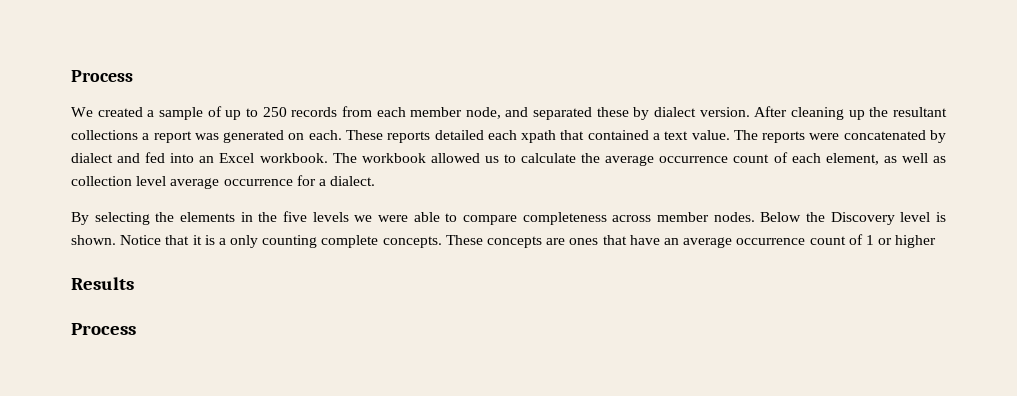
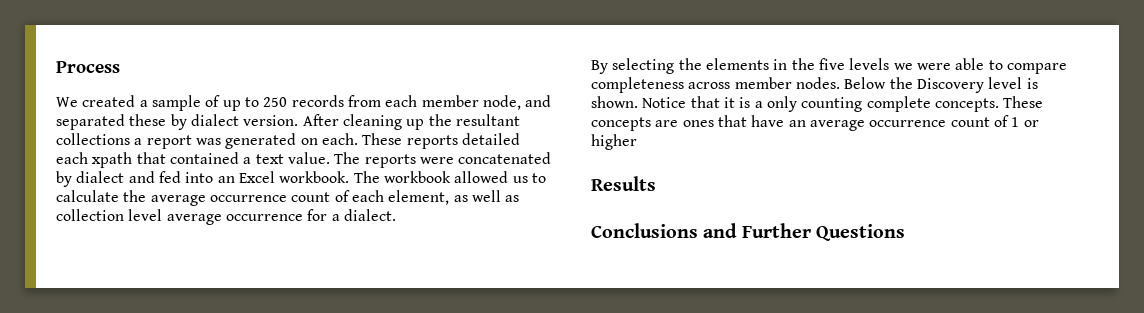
[71,323,136,335] Process -> [591,223,906,241] Conclusions and Further Questions

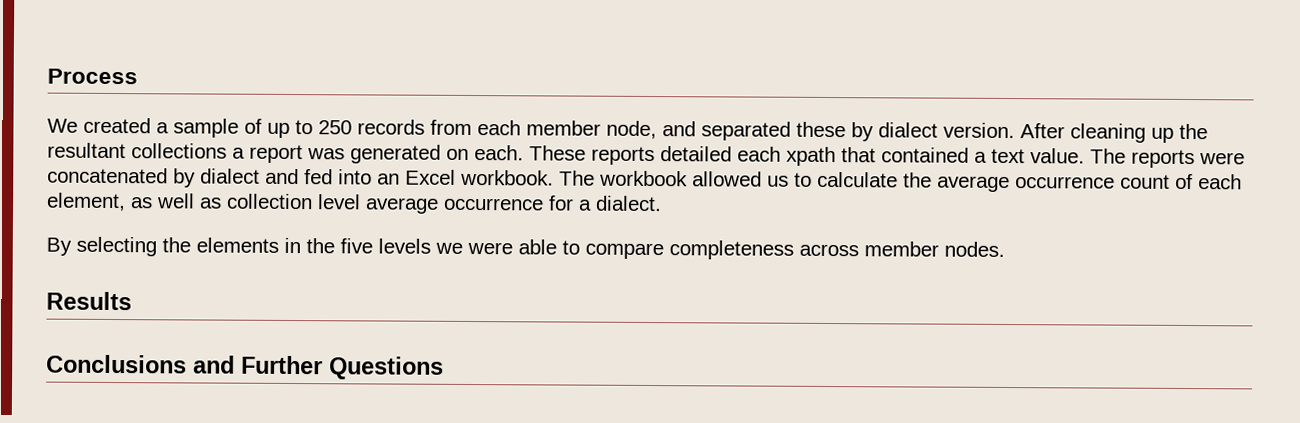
[844,77,1038,93] [591,96,1044,112] [591,115,1039,131] [591,134,637,150] Below the Discovery level is shown. Notice that it is a only counting complete concepts. These concepts are ones that have an average occurrence count of 1 or higher -> (1005, 249) none

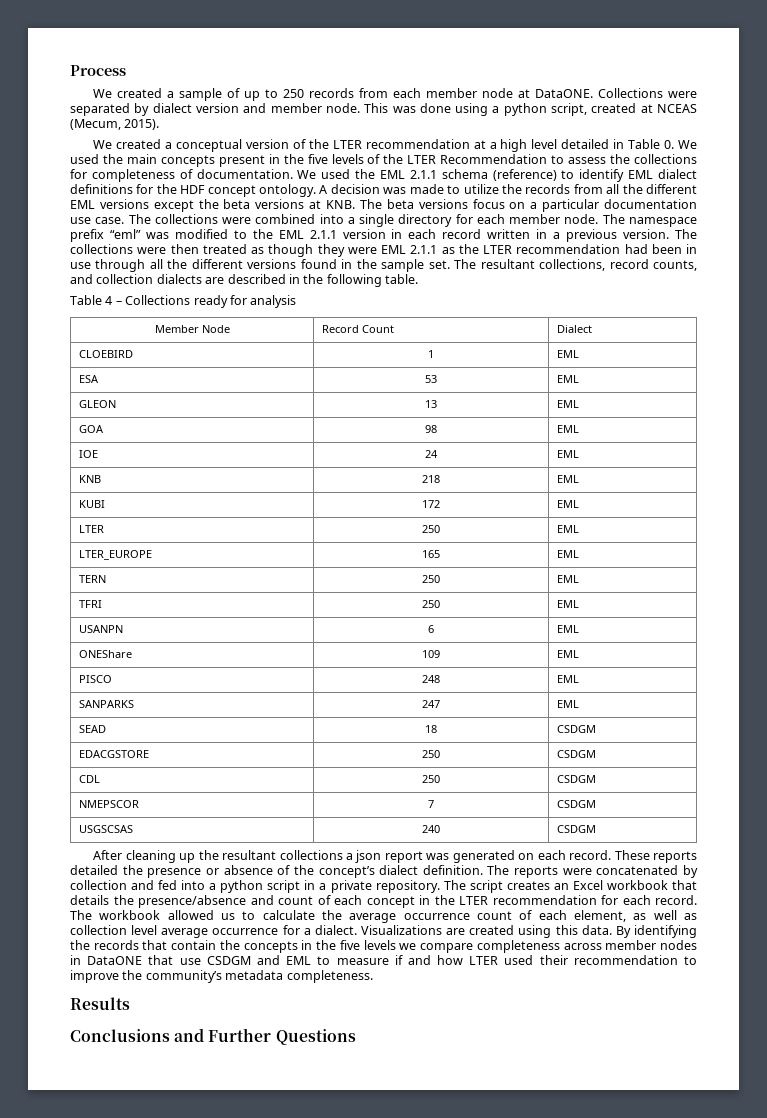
[606,120,1015,142] node, and separated these by dialect version. -> [482,88,697,98] [70,103,697,116] [70,119,160,130] [93,139,697,152] [70,154,697,167] [70,169,697,182] [70,184,698,197] [70,199,698,212] [70,214,697,227] [70,229,697,242] [70,244,697,257] [70,259,697,272] [70,274,418,287] [70,295,297,308] [154,325,230,333] [321,325,394,333] [556,325,592,333] [78,350,133,358] [428,350,434,358] [556,350,579,358] [78,375,99,383] [425,375,437,383] [556,375,579,383] [78,400,116,408] [425,400,437,408] [556,400,579,408] [78,425,104,433] [425,425,437,433] [556,425,579,433] [78,450,98,458] [425,450,438,458] [556,450,579,458] [78,475,101,483] [422,475,440,483] [556,475,579,483] [78,500,105,508] [422,500,440,508] [556,500,579,508] [78,525,104,533] [422,525,440,533] [556,525,579,533] [78,550,152,560] [422,550,440,558] [556,550,579,558] [78,575,106,583] [422,575,440,583] [556,575,579,583] [78,600,102,608] [422,600,440,608] [556,600,579,608] [78,625,123,633] [428,625,434,633] [556,625,579,633] [78,650,132,658] [422,650,440,658] [556,650,579,658] [78,675,112,683] [422,675,440,683] [556,675,579,683] [78,700,134,708] [422,700,440,708] [556,700,579,708] [78,725,106,733] [425,725,437,733] [556,725,596,733] [78,750,149,758] [422,750,440,758] [556,750,596,758] [78,775,100,783] [422,775,440,783] [556,775,596,783] [78,800,139,808] [428,800,434,808] [556,800,596,808] [78,825,133,833] [422,825,440,833] [556,825,596,833] node at DataONE. Collections were separated by dialect version and member node. This was done using a python script, created at NCEAS (Mecum, 2015). // We created a conceptual version of the LTER recommendation at a high level detailed in Table 0. We used the main concepts present in the five levels of the LTER Recommendation to assess the collections for completeness of documentation. We used the EML 2.1.1 schema (reference) to identify EML dialect definitions for the HDF concept ontology. A decision was made to utilize the records from all the different EML versions except the beta versions at KNB. The beta versions focus on a particular documentation use case. The collections were combined into a single directory for each member node. The namespace prefix “eml” was modified to the EML 2.1.1 version in each record written in a previous version. The collections were then treated as though they were EML 2.1.1 as the LTER recommendation had been in use through all the different versions found in the sample set. The resultant collections, record counts, and collection dialects are described in the following table. // Table 4 – Collections ready for analysis // Member Node | Record Count | Dialect // CLOEBIRD | 1 | EML // ESA | 53 | EML // GLEON | 13 | EML // GOA | 98 | EML // IOE | 24 | EML // KNB | 218 | EML // KUBI | 172 | EML // LTER | 250 | EML // LTER_EUROPE | 165 | EML // TERN | 250 | EML // TFRI | 250 | EML // USANPN | 6 | EML // ONEShare | 109 | EML // PISCO | 248 | EML // SANPARKS | 247 | EML // SEAD | 18 | CSDGM // EDACGSTORE | 250 | CSDGM // CDL | 250 | CSDGM // NMEPSCOR | 7 | CSDGM // USGSCSAS | 240 | CSDGM //
(245, 153) none -> [355,850,382,863] json
[474,145,524,161] each. -> [537,850,612,860] each record.
[737,146,1085,167] each xpath that contained a text value. -> [122,865,483,878] the presence or absence of the concept’s dialect definition.
[200,168,260,184] dialect -> [70,880,127,890] collection
[377,169,554,186] an Excel workbook. -> [209,880,697,893] [70,895,697,908] a python script in a private repository. The script creates an Excel workbook that details the presence/absence and count of each concept in the LTER recommendation for each record.
[46,236,279,257] // By selecting the elements -> [361,925,697,938] [70,940,298,953] Visualizations are created using this data. By identifying the records that contain the concepts
[467,239,580,255] were able to -> (417, 946) none
[944,241,1005,257] nodes. -> [660,940,697,950] [70,955,697,965] [70,970,373,983] nodes in DataONE that use CSDGM and EML to measure if and how LTER used their recommendation to improve the community’s metadata completeness.

